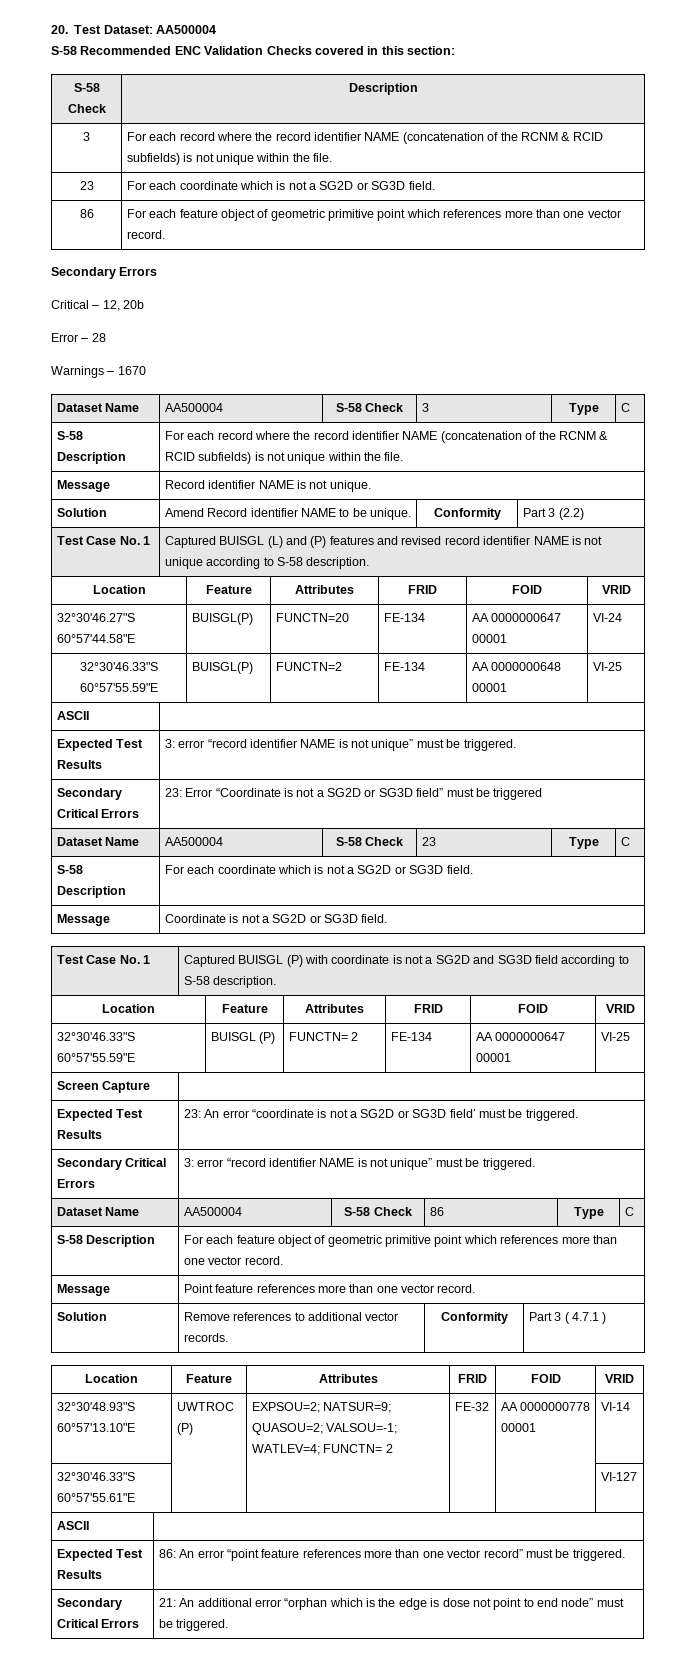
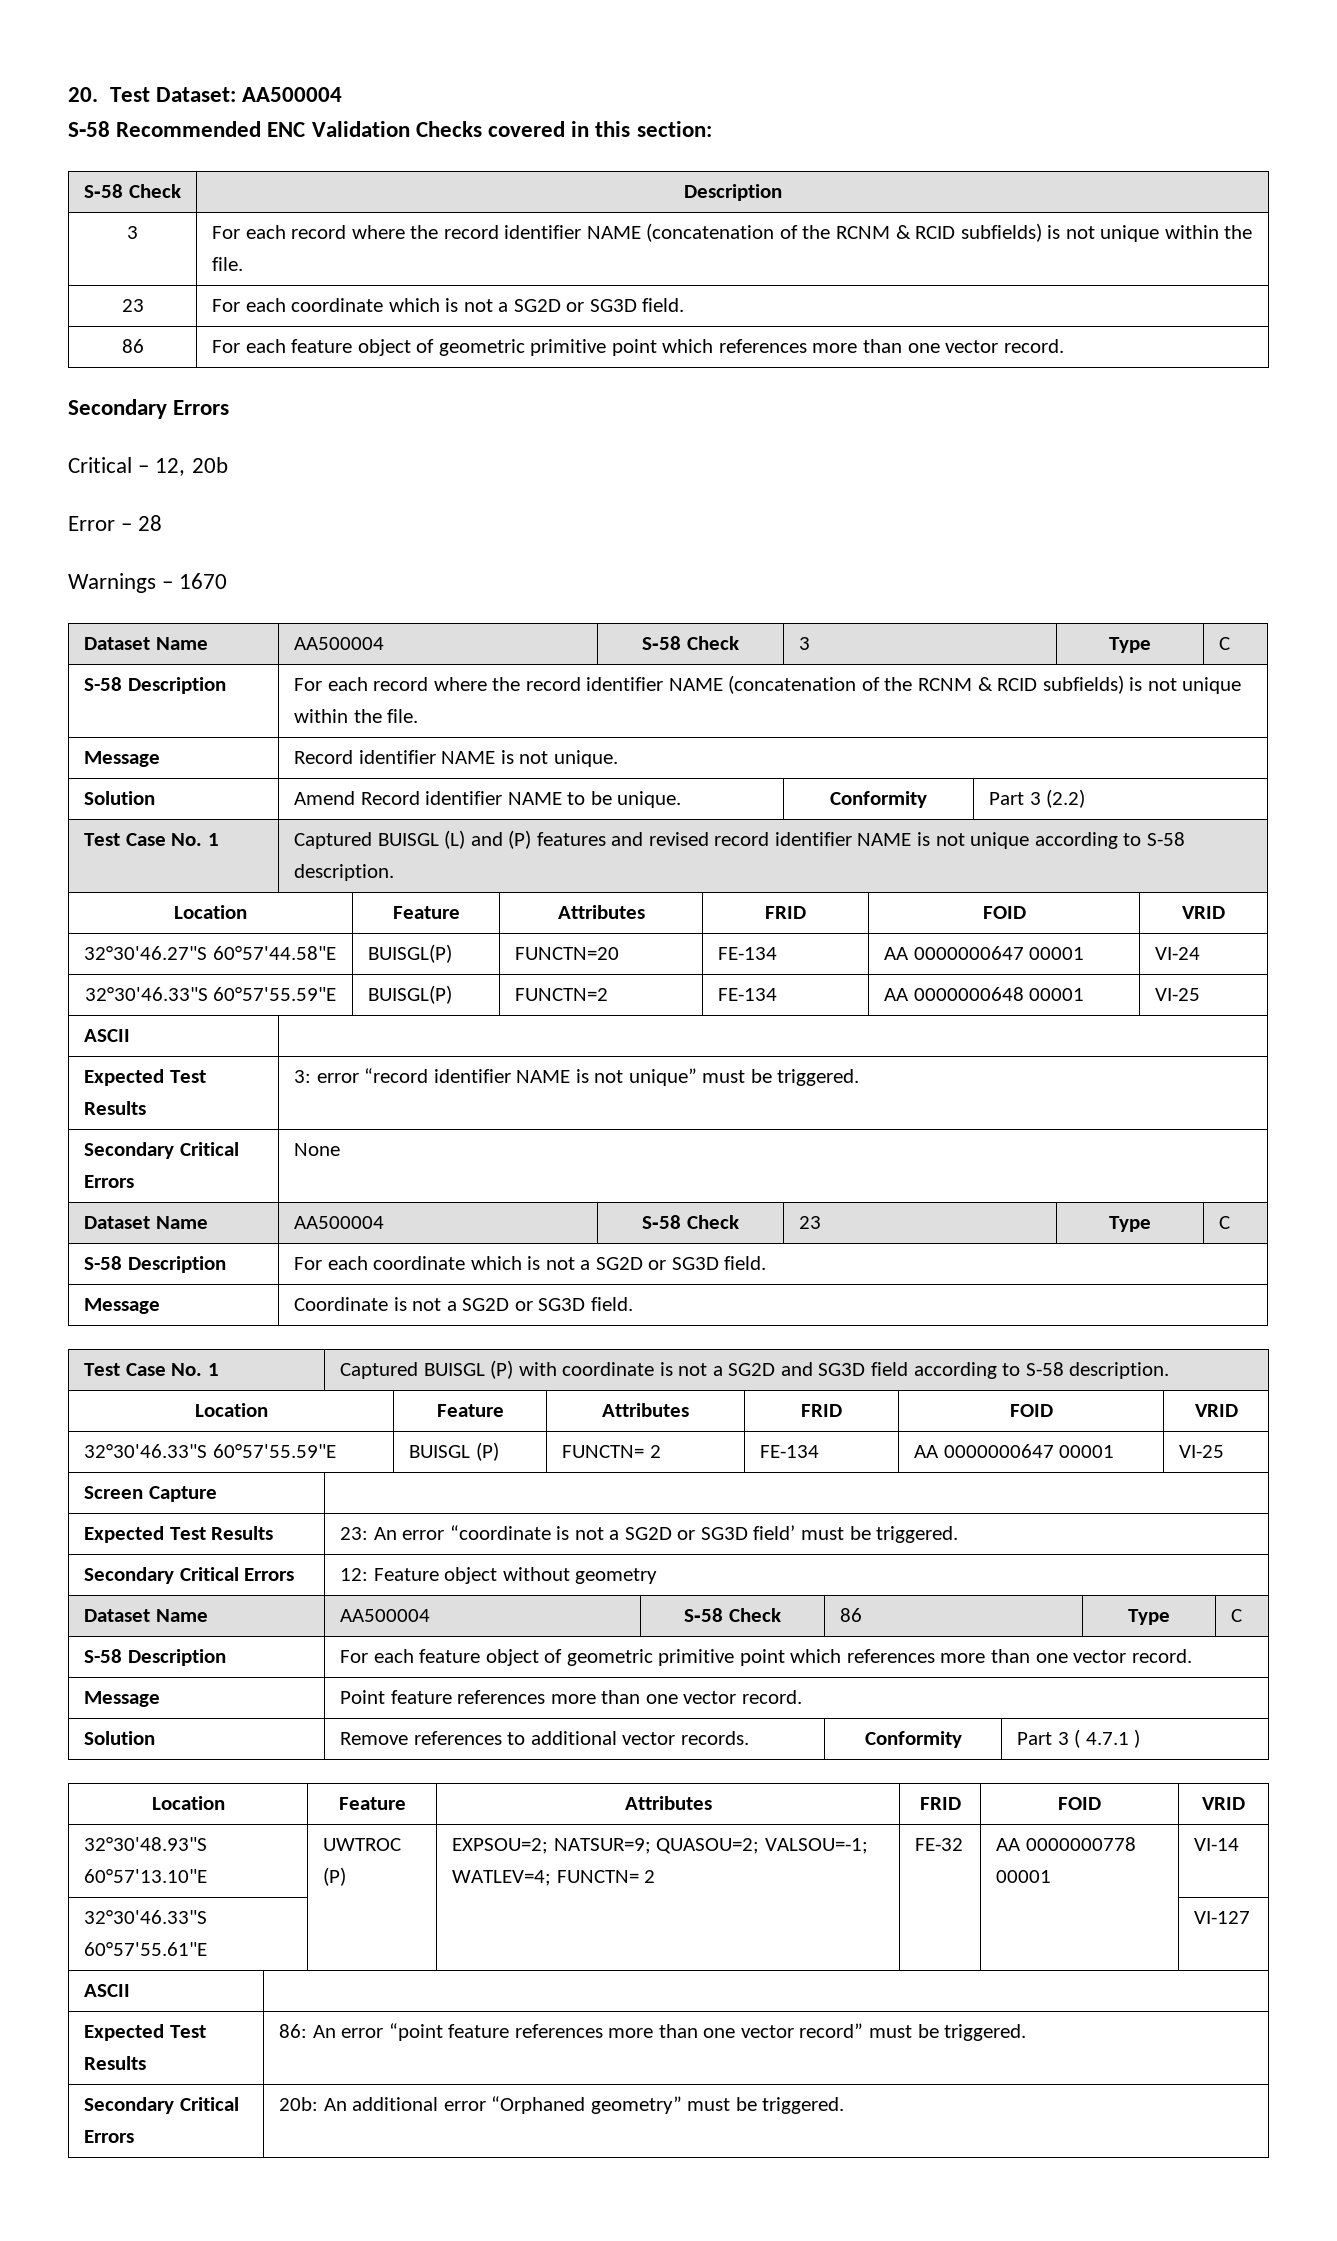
[164,788,543,800] | 23: Error “Coordinate is not a SG2D or SG3D field” must be triggered -> [294,1143,341,1156] | None
[183,1158,535,1170] 3: error “record identifier NAME is not unique” must be triggered. -> [340,1567,658,1584] 12: Feature object without geometry
[158,1598,176,1607] 21: -> [279,2097,319,2111] 20b:
[284,1598,594,1610] “orphan which is the edge is dose not point to end node” -> [491,2096,682,2114] “Orphaned geometry”

